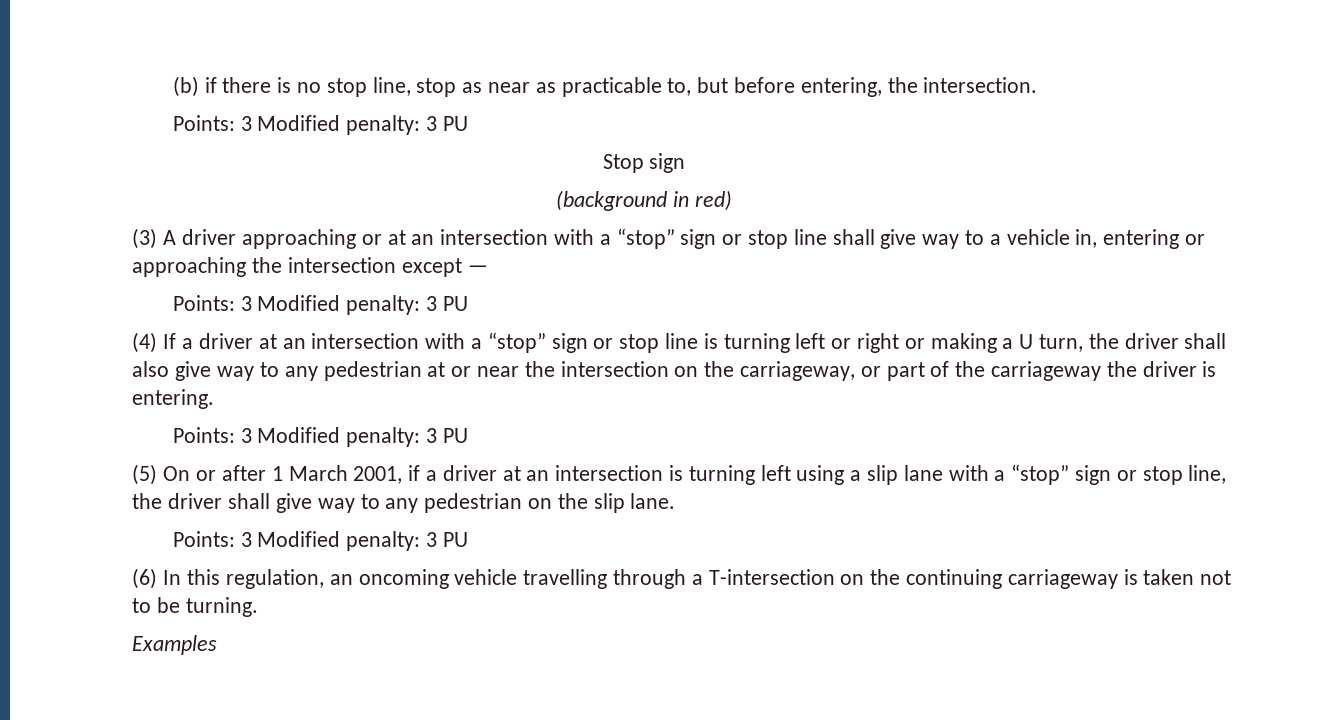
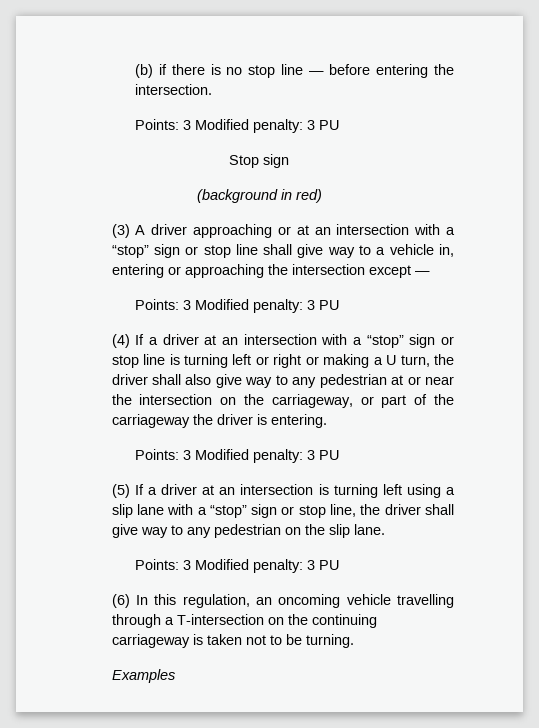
[372,77,882,97] line, stop as near as practicable to, but before entering, -> [280,64,429,78] line — before entering
[163,465,421,484] On or after 1 March 2001, if -> [134,484,144,495] If

